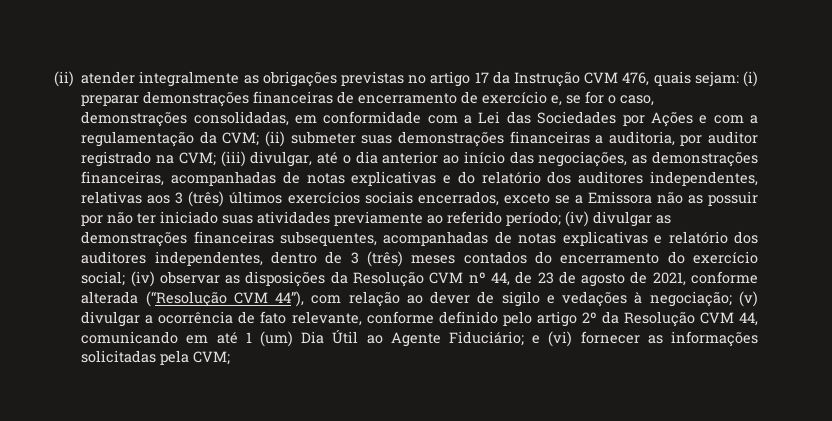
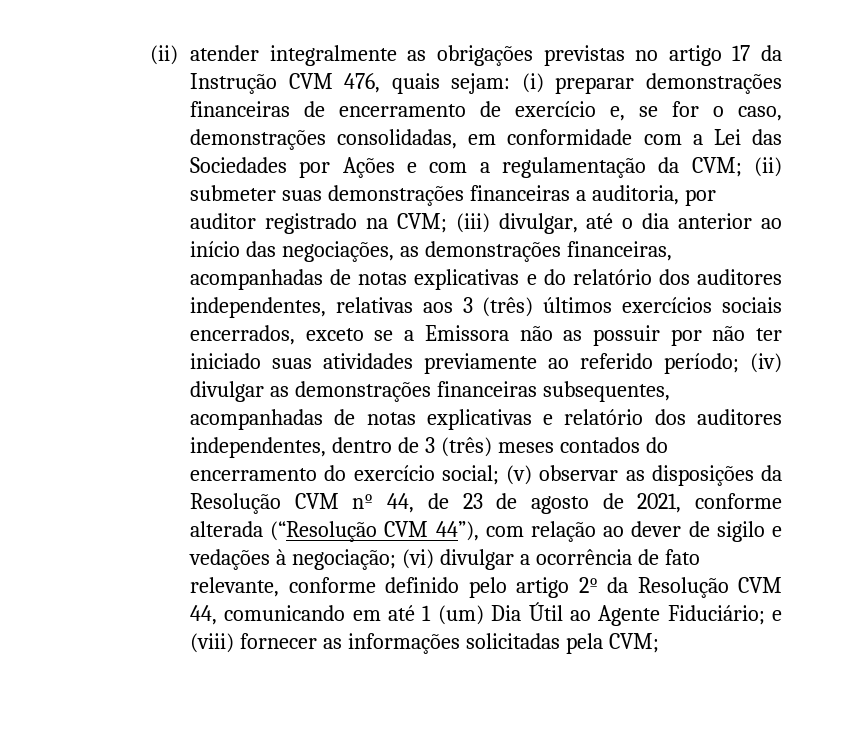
[130,271,155,287] (iv) -> [506,465,533,485] (v)
[739,291,759,307] (v) -> [401,549,434,569] (vi)
[548,331,573,347] (vi) -> [190,633,235,653] (viii)

